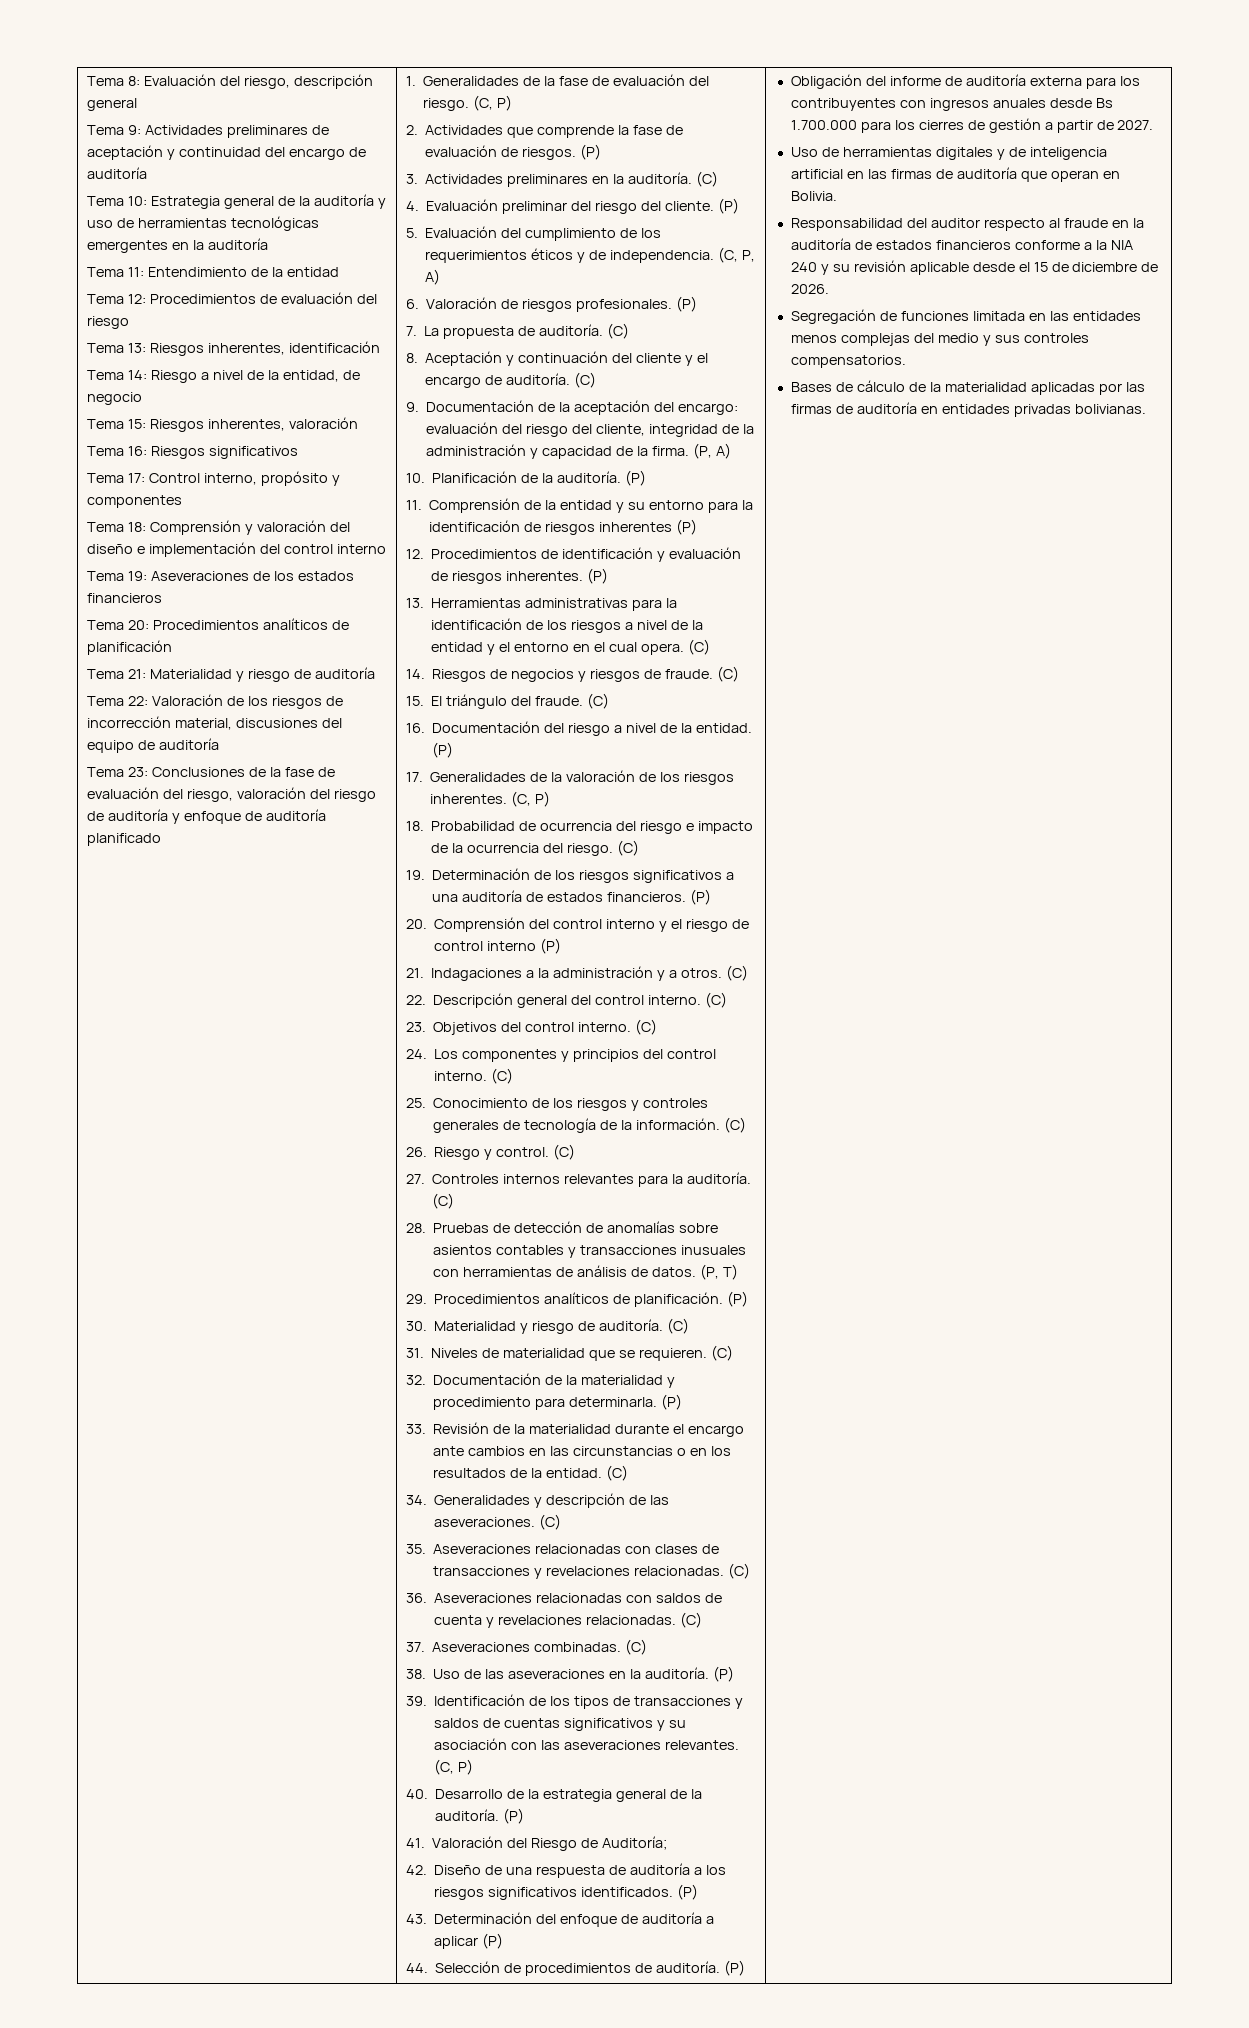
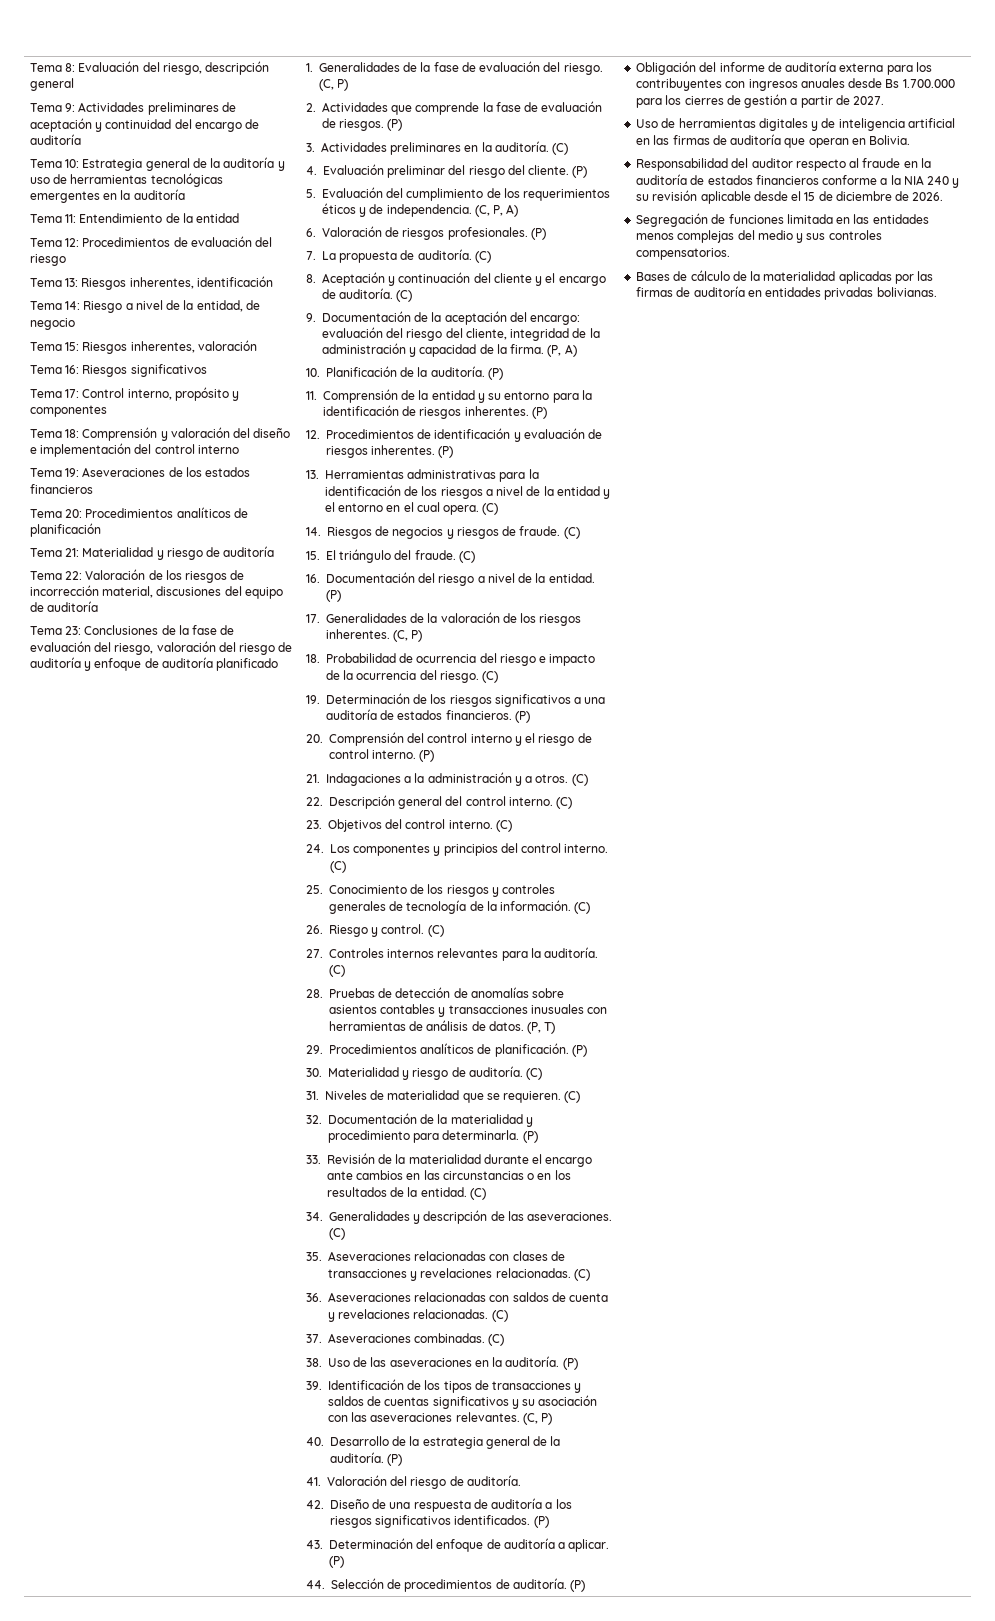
[599,522,673,532] inherentes -> [464,406,529,416] inherentes.
[487,941,537,951] interno -> [372,750,417,759] interno.
[531,1836,668,1851] Riesgo de Auditoría; -> [410,1475,521,1489] riesgo de auditoría.
[434,1936,479,1949] aplicar -> [568,1539,610,1552] aplicar.

